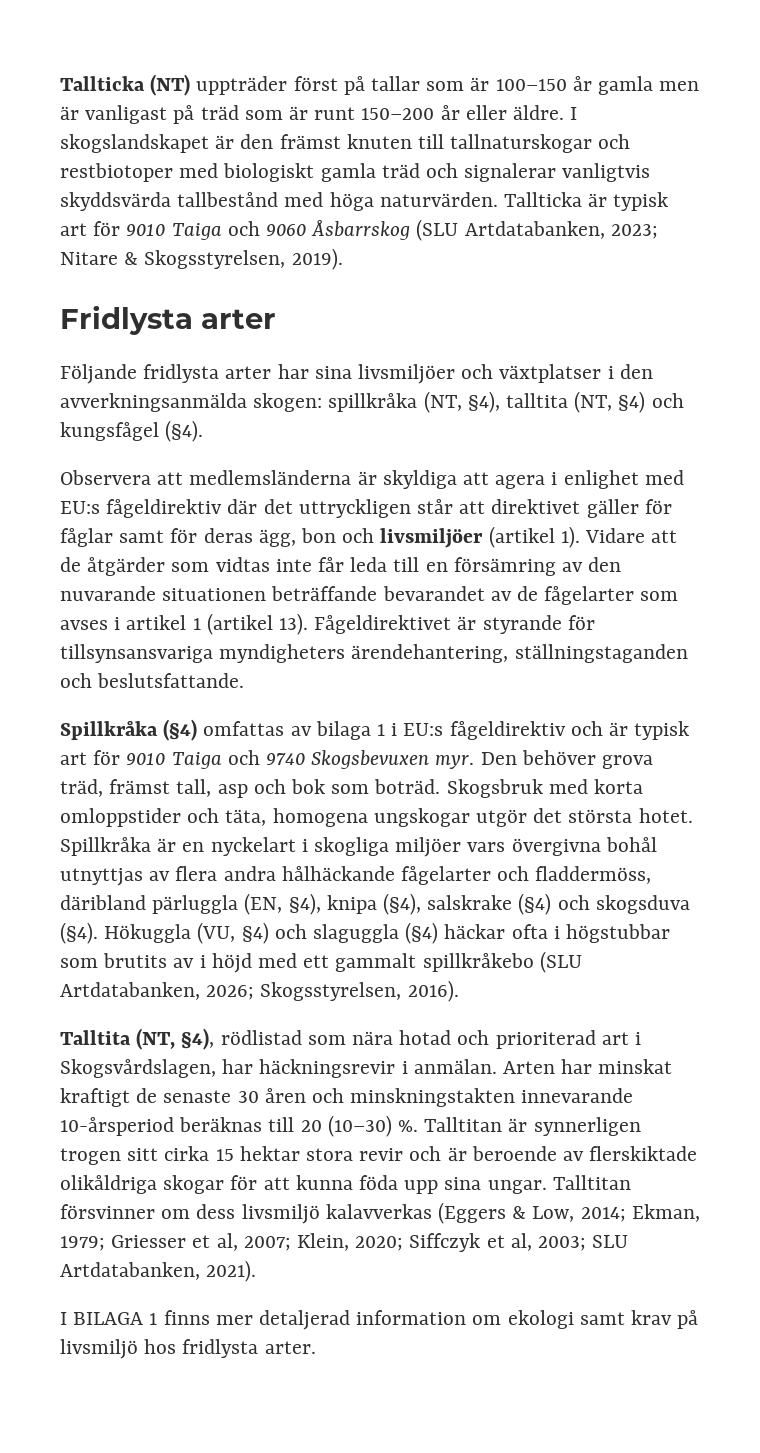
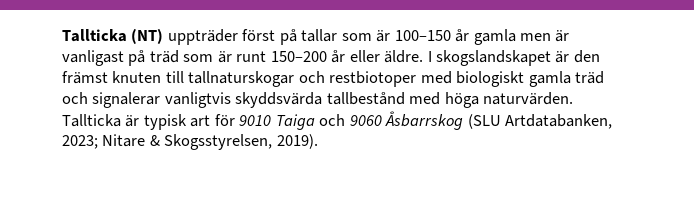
[60,305,276,335] [60,364,653,384] [60,391,684,413] [60,420,204,442] [60,470,684,489] [60,499,672,518] [60,526,678,548] [60,557,622,576] [60,586,679,605] [60,613,595,635] [60,644,688,663] [60,673,245,688] [60,719,690,741] [60,750,654,769] [60,779,644,798] [60,808,693,827] [60,837,657,857] [60,866,652,886] [60,893,690,915] [60,922,671,944] [60,951,582,973] [60,980,459,1002] [60,1028,642,1050] [60,1059,673,1078] [60,1088,634,1107] [60,1115,641,1137] [60,1146,698,1165] [60,1175,631,1194] [60,1202,700,1224] [60,1233,629,1252] [60,1260,257,1282] [60,1310,699,1330] [60,1339,316,1359] // Fridlysta arter // Följande fridlysta arter har sina livsmiljöer och växtplatser i den avverkningsanmälda skogen: spillkråka (NT, §4), talltita (NT, §4) och kungsfågel (§4). // Observera att medlemsländerna är skyldiga att agera i enlighet med EU:s fågeldirektiv där det uttryckligen står att direktivet gäller för fåglar samt för deras ägg, bon och livsmiljöer (artikel 1). Vidare att de åtgärder som vidtas inte får leda till en försämring av den nuvarande situationen beträffande bevarandet av de fågelarter som avses i artikel 1 (artikel 13). Fågeldirektivet är styrande för tillsynsansvariga myndigheters ärendehantering, ställningstaganden och beslutsfattande. // Spillkråka (§4) omfattas av bilaga 1 i EU:s fågeldirektiv och är typisk art för 9010 Taiga och 9740 Skogsbevuxen myr. Den behöver grova träd, främst tall, asp och bok som boträd. Skogsbruk med korta omloppstider och täta, homogena ungskogar utgör det största hotet. Spillkråka är en nyckelart i skogliga miljöer vars övergivna bohål utnyttjas av flera andra hålhäckande fågelarter och fladdermöss, däribland pärluggla (EN, §4), knipa (§4), salskrake (§4) och skogsduva (§4). Hökuggla (VU, §4) och slaguggla (§4) häckar ofta i högstubbar som brutits av i höjd med ett gammalt spillkråkebo (SLU Artdatabanken, 2026; Skogsstyrelsen, 2016). // Talltita (NT, §4), rödlistad som nära hotad och prioriterad art i Skogsvårdslagen, har häckningsrevir i anmälan. Arten har minskat kraftigt de senaste 30 åren och minskningstakten innevarande 10-årsperiod beräknas till 20 (10–30) %. Talltitan är synnerligen trogen sitt cirka 15 hektar stora revir och är beroende av flerskiktade olikåldriga skogar för att kunna föda upp sina ungar. Talltitan försvinner om dess livsmiljö kalavverkas (Eggers & Low, 2014; Ekman, 1979; Griesser et al, 2007; Klein, 2020; Siffczyk et al, 2003; SLU Artdatabanken, 2021). // I BILAGA 1 finns mer detaljerad information om ekologi samt krav på livsmiljö hos fridlysta arter. -> (318, 141) none

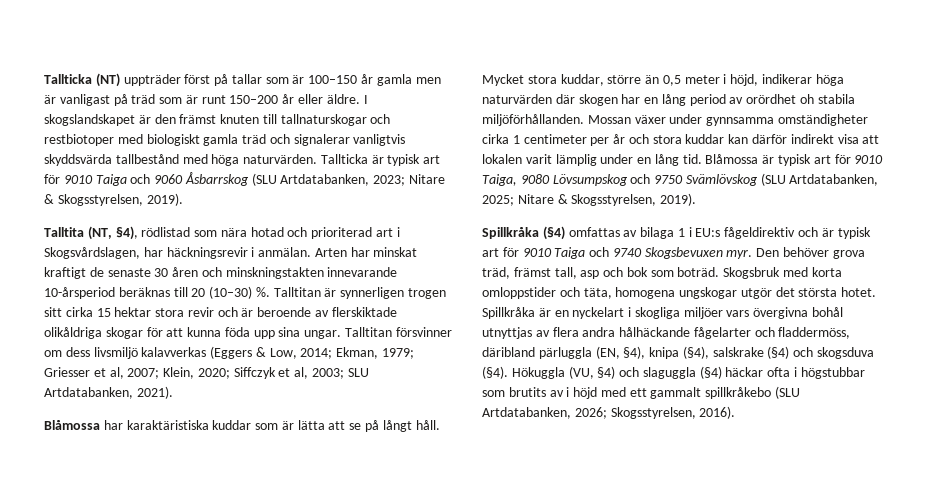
(318, 141) none -> [44,226,400,240] [44,247,418,259] [44,267,398,279] [44,286,447,299] [44,307,397,317] [44,327,452,339] [44,346,415,359] [44,367,369,379] [44,386,173,399] [44,420,440,432] [482,74,844,86] [482,94,855,106] [482,114,868,126] [482,134,880,146] [482,154,884,166] [482,173,879,186] [482,193,697,206] [482,226,871,240] [482,247,865,259] [482,267,842,279] [482,287,877,299] [482,307,844,319] [482,327,851,339] [482,346,875,359] [482,366,865,379] [482,386,801,399] [482,406,736,419] // Talltita (NT, §4), rödlistad som nära hotad och prioriterad art i Skogsvårdslagen, har häckningsrevir i anmälan. Arten har minskat kraftigt de senaste 30 åren och minskningstakten innevarande 10-årsperiod beräknas till 20 (10–30) %. Talltitan är synnerligen trogen sitt cirka 15 hektar stora revir och är beroende av flerskiktade olikåldriga skogar för att kunna föda upp sina ungar. Talltitan försvinner om dess livsmiljö kalavverkas (Eggers & Low, 2014; Ekman, 1979; Griesser et al, 2007; Klein, 2020; Siffczyk et al, 2003; SLU Artdatabanken, 2021). // Blåmossa har karaktäristiska kuddar som är lätta att se på långt håll. Mycket stora kuddar, större än 0,5 meter i höjd, indikerar höga naturvärden där skogen har en lång period av orördhet oh stabila miljöförhållanden. Mossan växer under gynnsamma omständigheter cirka 1 centimeter per år och stora kuddar kan därför indirekt visa att lokalen varit lämplig under en lång tid. Blåmossa är typisk art för 9010 Taiga, 9080 Lövsumpskog och 9750 Svämlövskog (SLU Artdatabanken, 2025; Nitare & Skogsstyrelsen, 2019). // Spillkråka (§4) omfattas av bilaga 1 i EU:s fågeldirektiv och är typisk art för 9010 Taiga och 9740 Skogsbevuxen myr. Den behöver grova träd, främst tall, asp och bok som boträd. Skogsbruk med korta omloppstider och täta, homogena ungskogar utgör det största hotet. Spillkråka är en nyckelart i skogliga miljöer vars övergivna bohål utnyttjas av flera andra hålhäckande fågelarter och fladdermöss, däribland pärluggla (EN, §4), knipa (§4), salskrake (§4) och skogsduva (§4). Hökuggla (VU, §4) och slaguggla (§4) häckar ofta i högstubbar som brutits av i höjd med ett gammalt spillkråkebo (SLU Artdatabanken, 2026; Skogsstyrelsen, 2016).

